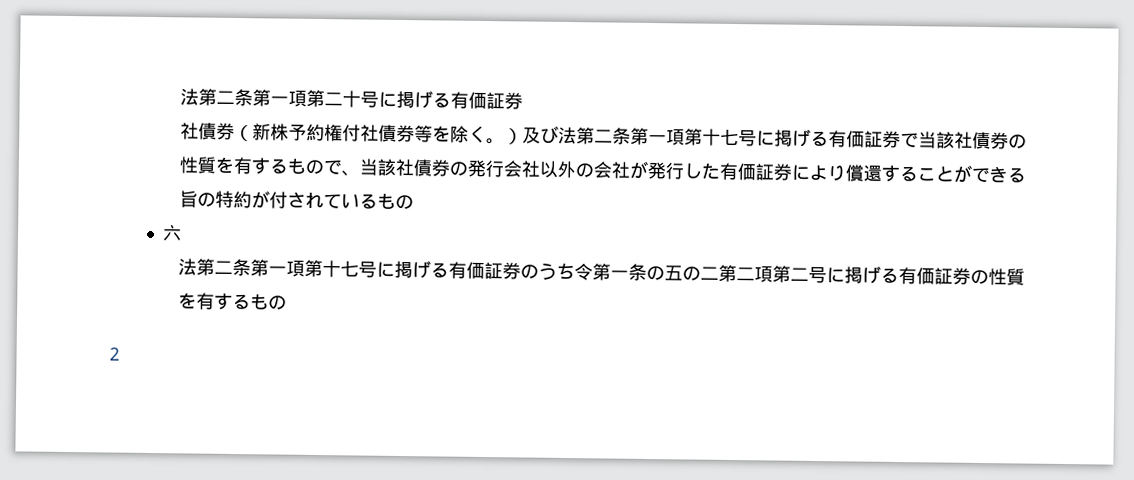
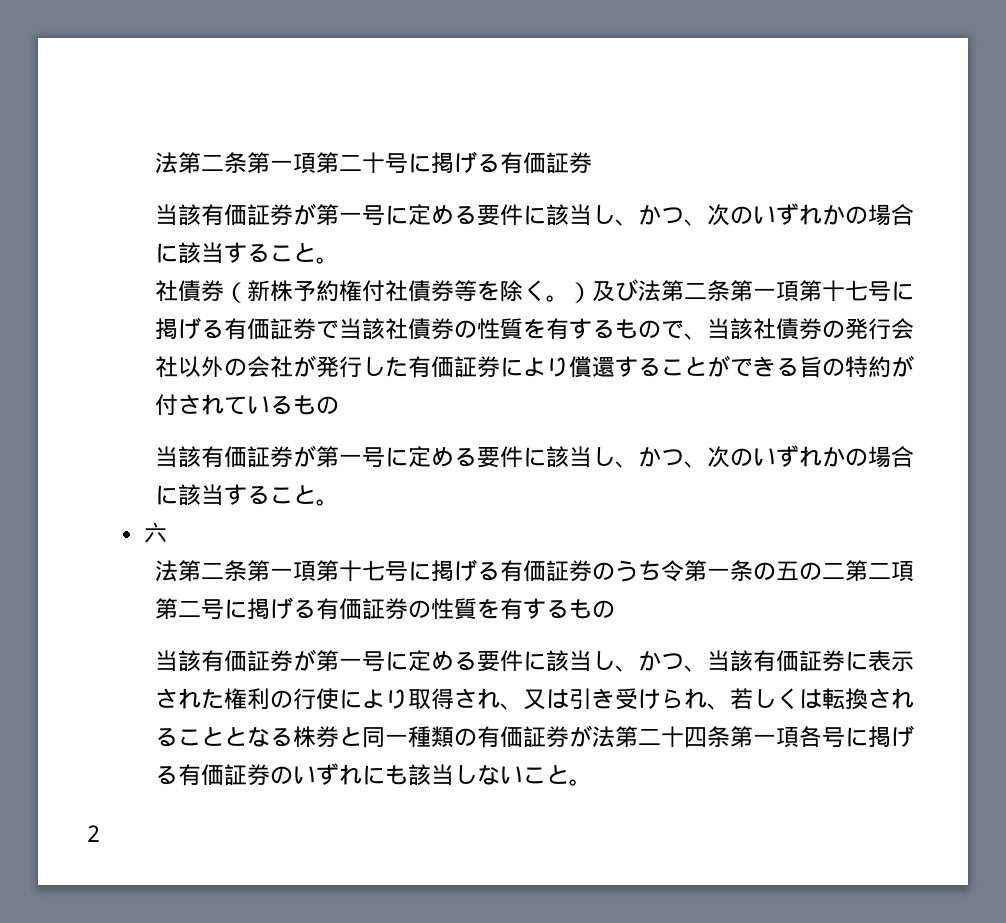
(523, 101) none -> [154,203,914,226] [154,242,339,264] // 当該有価証券が第一号に定める要件に該当し、かつ、次のいずれかの場合に該当すること。
(414, 202) none -> [154,445,914,468] [154,484,339,506] // 当該有価証券が第一号に定める要件に該当し、かつ、次のいずれかの場合に該当すること。
(287, 302) none -> [154,649,914,672] [154,688,914,710] [154,725,914,748] [154,763,592,786] // 当該有価証券が第一号に定める要件に該当し、かつ、当該有価証券に表示された権利の行使により取得され、又は引き受けられ、若しくは転換されることとなる株券と同一種類の有価証券が法第二十四条第一項各号に掲げる有価証券のいずれにも該当しないこと。

